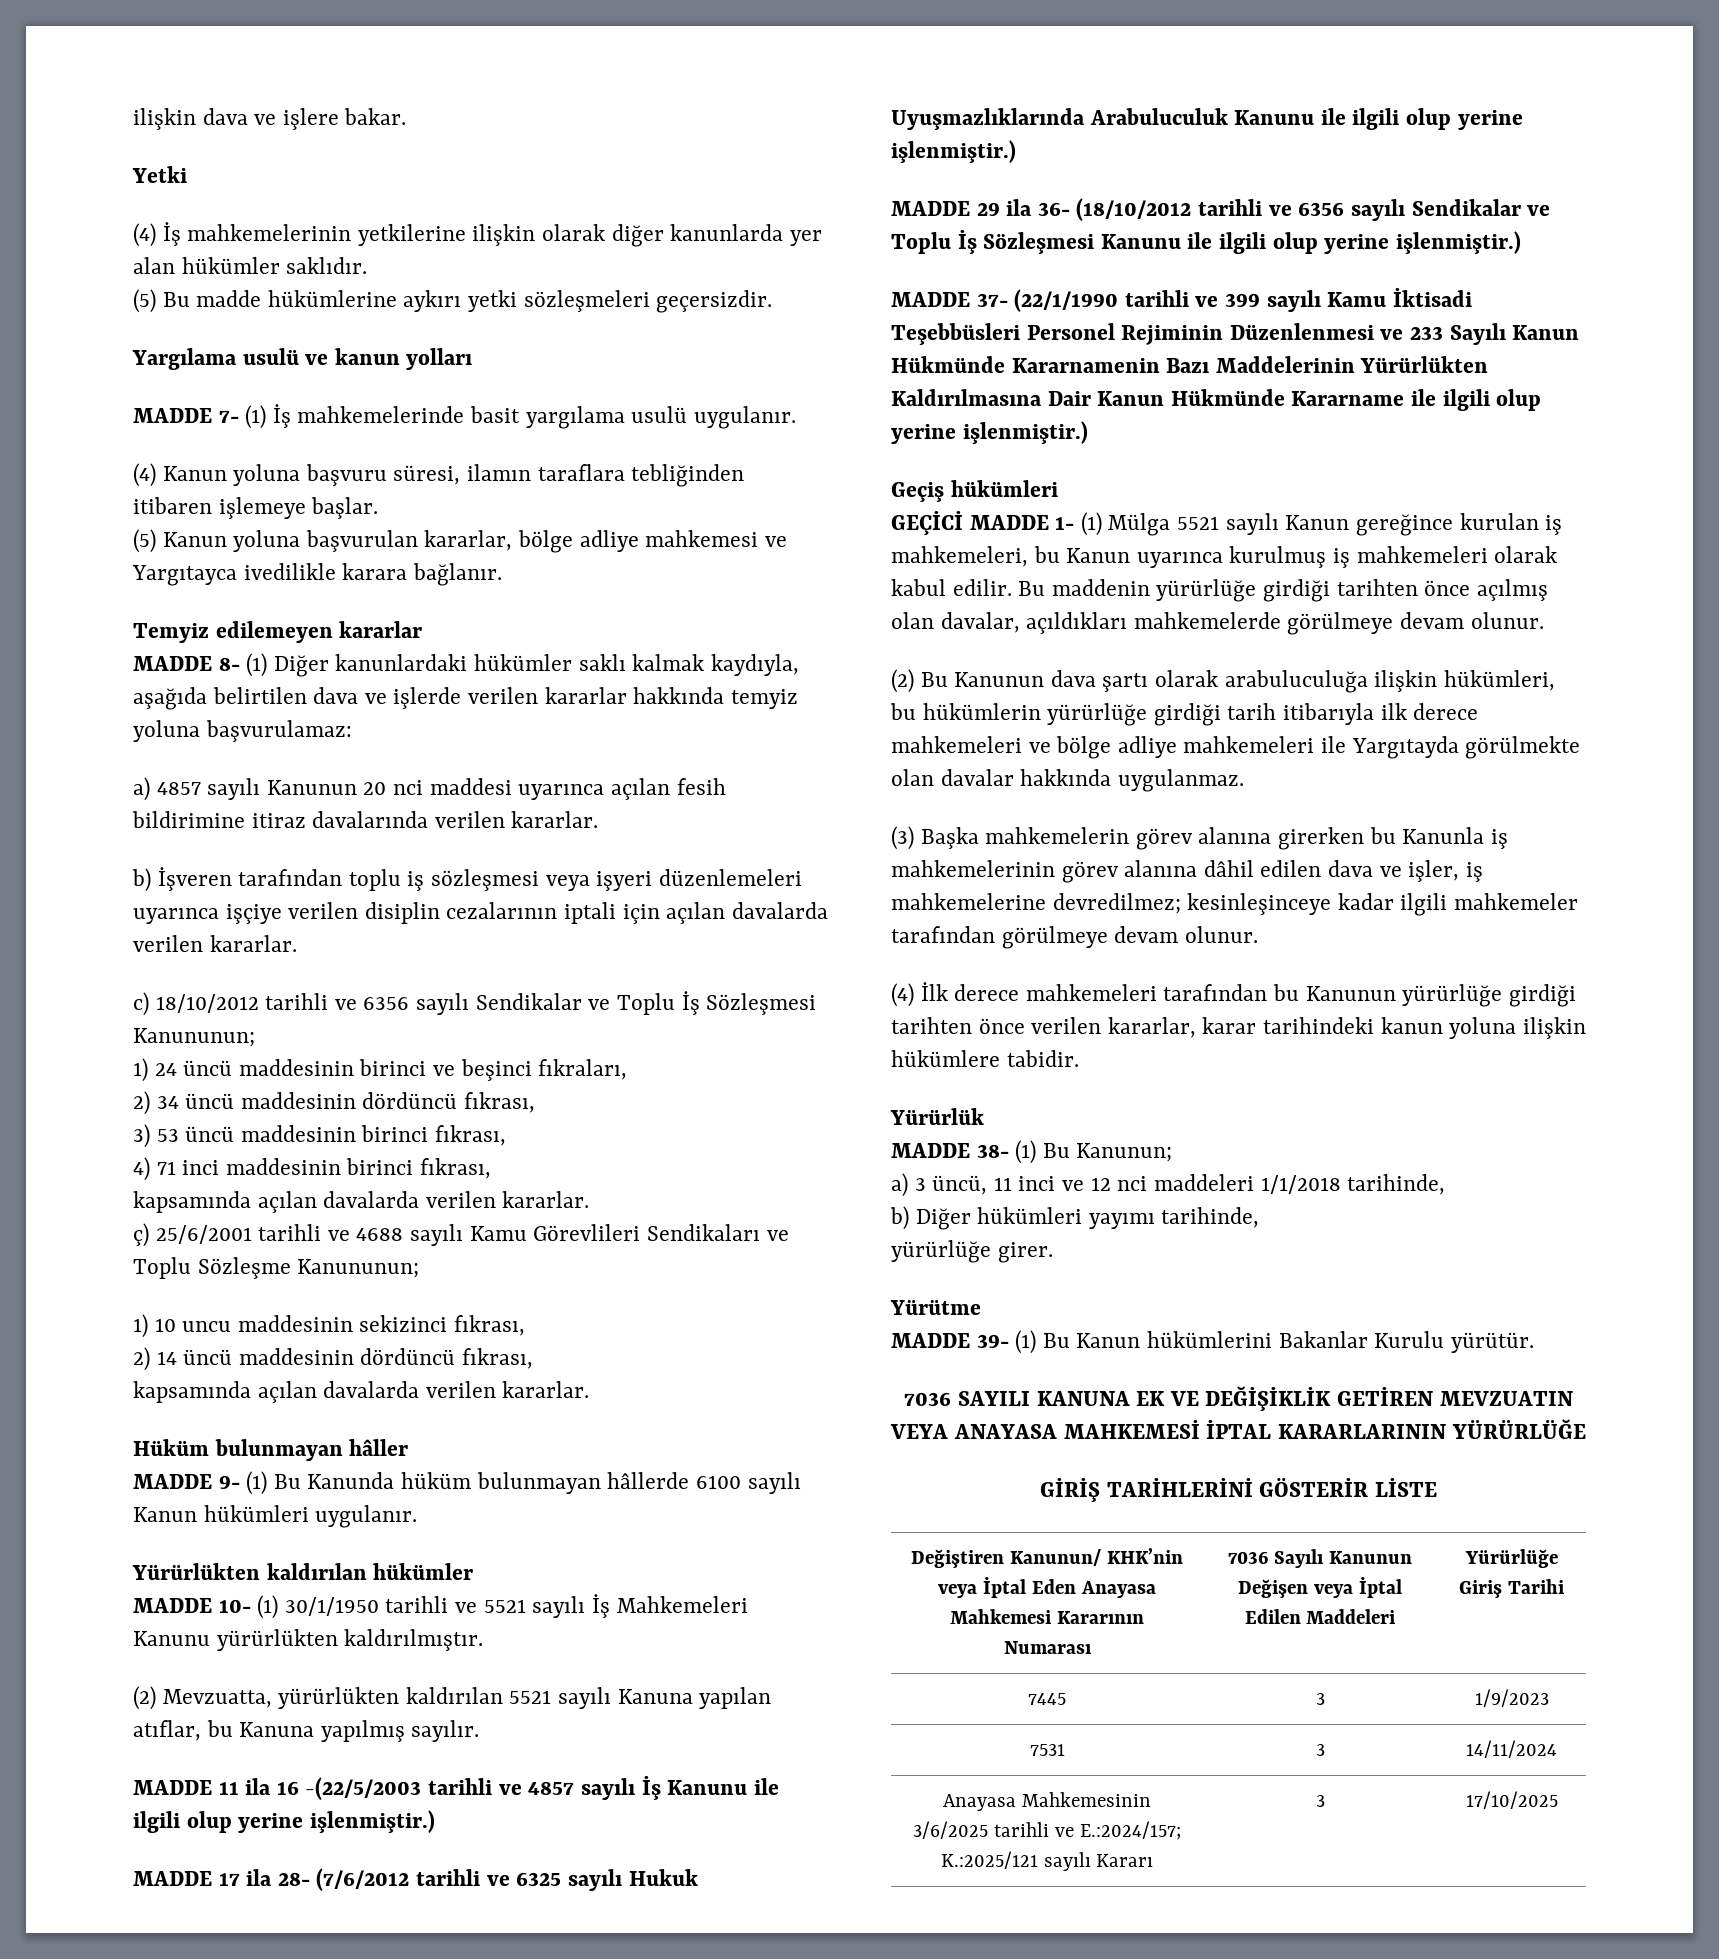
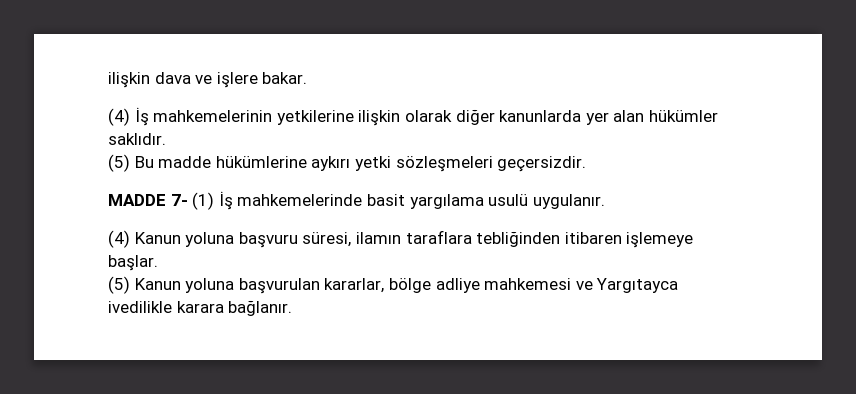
[132,166,187,183] // Yetki -> (308, 78) none
[132,348,473,370] // Yargılama usulü ve kanun yolları -> (587, 164) none
[133,621,423,643] [133,653,799,677] [133,687,798,710] [133,720,352,742] [133,777,726,801] [132,811,599,828] [132,867,802,892] [133,902,828,924] [133,935,297,952] [133,991,817,1016] [133,1028,255,1047] [133,1058,628,1082] [133,1091,536,1115] [133,1124,507,1148] [133,1157,492,1181] [133,1191,590,1213] [133,1223,789,1247] [133,1257,420,1279] [133,1314,526,1338] [133,1347,534,1371] [133,1381,590,1403] [133,1439,409,1461] [133,1471,801,1495] [133,1505,418,1528] [132,1563,474,1580] [133,1594,748,1619] [133,1629,484,1651] [133,1686,772,1710] [133,1720,480,1742] [133,1776,779,1800] [133,1810,435,1833] [133,1868,698,1891] [891,108,1523,130] [891,140,1016,163] [891,198,1551,221] [891,230,1521,254] [891,288,1472,312] [891,323,1580,345] [891,356,1489,373] [891,389,1542,411] [891,421,1088,444] [891,480,1058,502] [891,511,1563,536] [891,546,1558,568] [891,579,1548,602] [891,612,1544,635] [891,669,1555,693] [890,703,1479,726] [891,736,1581,759] [891,769,1244,792] [891,826,1508,850] [891,860,1483,883] [891,893,1579,916] [891,926,1258,949] [891,982,1576,1007] [891,1017,1586,1039] [891,1050,1079,1067] [890,1108,984,1125] [891,1140,1173,1164] [891,1173,1446,1197] [890,1206,1260,1230] [891,1240,1053,1263] [890,1300,981,1315] [891,1330,1534,1354] [904,1386,1573,1411] [890,1419,1586,1439] [1040,1478,1437,1502] [911,1548,1183,1568] [938,1577,1156,1598] [950,1609,1144,1624] [1003,1641,1091,1654] [1228,1549,1412,1568] [1238,1577,1402,1598] [1244,1609,1396,1624] [1464,1549,1558,1568] [1459,1579,1564,1598] [1028,1693,1066,1705] [1315,1693,1325,1705] [1474,1689,1549,1707] [1029,1744,1065,1756] [1315,1744,1325,1756] [1466,1740,1557,1758] [943,1792,1151,1811] [913,1821,1181,1840] [940,1851,1154,1871] [1315,1795,1325,1807] [1465,1791,1558,1809] // Temyiz edilemeyen kararlar // MADDE 8- (1) Diğer kanunlardaki hükümler saklı kalmak kaydıyla, aşağıda belirtilen dava ve işlerde verilen kararlar hakkında temyiz yoluna başvurulamaz: // a) 4857 sayılı Kanunun 20 nci maddesi uyarınca açılan fesih bildirimine itiraz davalarında verilen kararlar. // b) İşveren tarafından toplu iş sözleşmesi veya işyeri düzenlemeleri uyarınca işçiye verilen disiplin cezalarının iptali için açılan davalarda verilen kararlar. // c) 18/10/2012 tarihli ve 6356 sayılı Sendikalar ve Toplu İş Sözleşmesi Kanununun; // 1) 24 üncü maddesinin birinci ve beşinci fıkraları, // 2) 34 üncü maddesinin dördüncü fıkrası, // 3) 53 üncü maddesinin birinci fıkrası, // 4) 71 inci maddesinin birinci fıkrası, // kapsamında açılan davalarda verilen kararlar. // ç) 25/6/2001 tarihli ve 4688 sayılı Kamu Görevlileri Sendikaları ve Toplu Sözleşme Kanununun; // 1) 10 uncu maddesinin sekizinci fıkrası, // 2) 14 üncü maddesinin dördüncü fıkrası, // kapsamında açılan davalarda verilen kararlar. // Hüküm bulunmayan hâller // MADDE 9- (1) Bu Kanunda hüküm bulunmayan hâllerde 6100 sayılı Kanun hükümleri uygulanır. // Yürürlükten kaldırılan hükümler // MADDE 10- (1) 30/1/1950 tarihli ve 5521 sayılı İş Mahkemeleri Kanunu yürürlükten kaldırılmıştır. // (2) Mevzuatta, yürürlükten kaldırılan 5521 sayılı Kanuna yapılan atıflar, bu Kanuna yapılmış sayılır. // MADDE 11 ila 16 -(22/5/2003 tarihli ve 4857 sayılı İş Kanunu ile ilgili olup yerine işlenmiştir.) // MADDE 17 ila 28- (7/6/2012 tarihli ve 6325 sayılı Hukuk Uyuşmazlıklarında Arabuluculuk Kanunu ile ilgili olup yerine işlenmiştir.) // MADDE 29 ila 36- (18/10/2012 tarihli ve 6356 sayılı Sendikalar ve Toplu İş Sözleşmesi Kanunu ile ilgili olup yerine işlenmiştir.) // MADDE 37- (22/1/1990 tarihli ve 399 sayılı Kamu İktisadi Teşebbüsleri Personel Rejiminin Düzenlenmesi ve 233 Sayılı Kanun Hükmünde Kararnamenin Bazı Maddelerinin Yürürlükten Kaldırılmasına Dair Kanun Hükmünde Kararname ile ilgili olup yerine işlenmiştir.) // Geçiş hükümleri // GEÇİCİ MADDE 1- (1) Mülga 5521 sayılı Kanun gereğince kurulan iş mahkemeleri, bu Kanun uyarınca kurulmuş iş mahkemeleri olarak kabul edilir. Bu maddenin yürürlüğe girdiği tarihten önce açılmış olan davalar, açıldıkları mahkemelerde görülmeye devam olunur. // (2) Bu Kanunun dava şartı olarak arabuluculuğa ilişkin hükümleri, bu hükümlerin yürürlüğe girdiği tarih itibarıyla ilk derece mahkemeleri ve bölge adliye mahkemeleri ile Yargıtayda görülmekte olan davalar hakkında uygulanmaz. // (3) Başka mahkemelerin görev alanına girerken bu Kanunla iş mahkemelerinin görev alanına dâhil edilen dava ve işler, iş mahkemelerine devredilmez; kesinleşinceye kadar ilgili mahkemeler tarafından görülmeye devam olunur. // (4) İlk derece mahkemeleri tarafından bu Kanunun yürürlüğe girdiği tarihten önce verilen kararlar, karar tarihindeki kanun yoluna ilişkin hükümlere tabidir. // Yürürlük // MADDE 38- (1) Bu Kanunun; // a) 3 üncü, 11 inci ve 12 nci maddeleri 1/1/2018 tarihinde, // b) Diğer hükümleri yayımı tarihinde, // yürürlüğe girer. // Yürütme // MADDE 39- (1) Bu Kanun hükümlerini Bakanlar Kurulu yürütür. // 7036 SAYILI KANUNA EK VE DEĞİŞİKLİK GETİREN MEVZUATIN VEYA ANAYASA MAHKEMESİ İPTAL KARARLARININ YÜRÜRLÜĞE // GİRİŞ TARİHLERİNİ GÖSTERİR LİSTE // Değiştiren Kanunun/ KHK’nin veya İptal Eden Anayasa Mahkemesi Kararının Numarası | 7036 Sayılı Kanunun Değişen veya İptal Edilen Maddeleri | Yürürlüğe Giriş Tarihi // 7445 | 3 | 1/9/2023 // 7531 | 3 | 14/11/2024 // Anayasa Mahkemesinin 3/6/2025 tarihli ve E.:2024/157; K.:2025/121 sayılı Kararı | 3 | 17/10/2025 -> (293, 308) none

